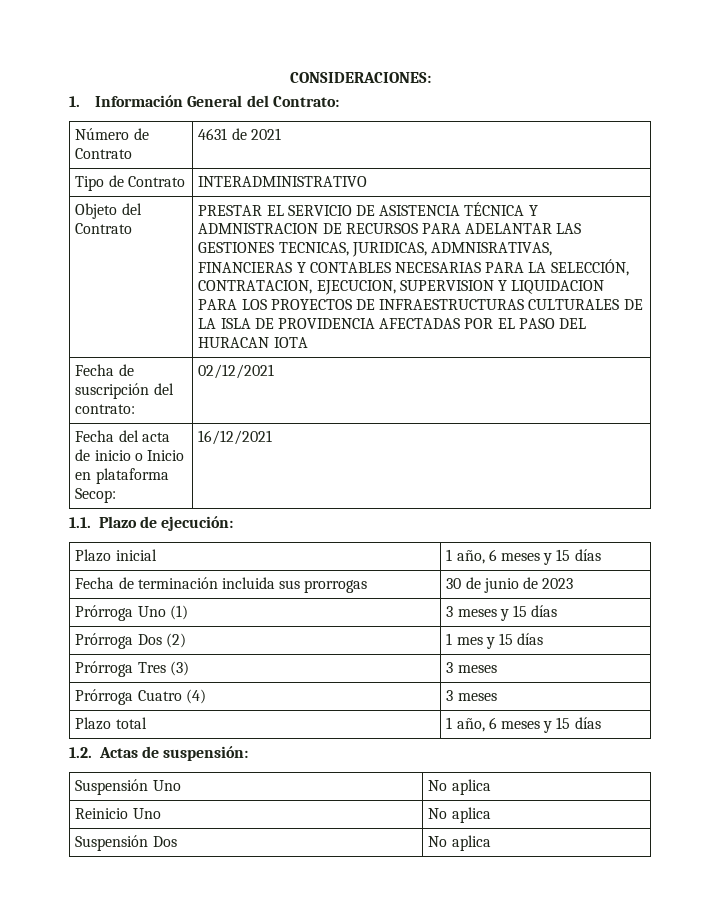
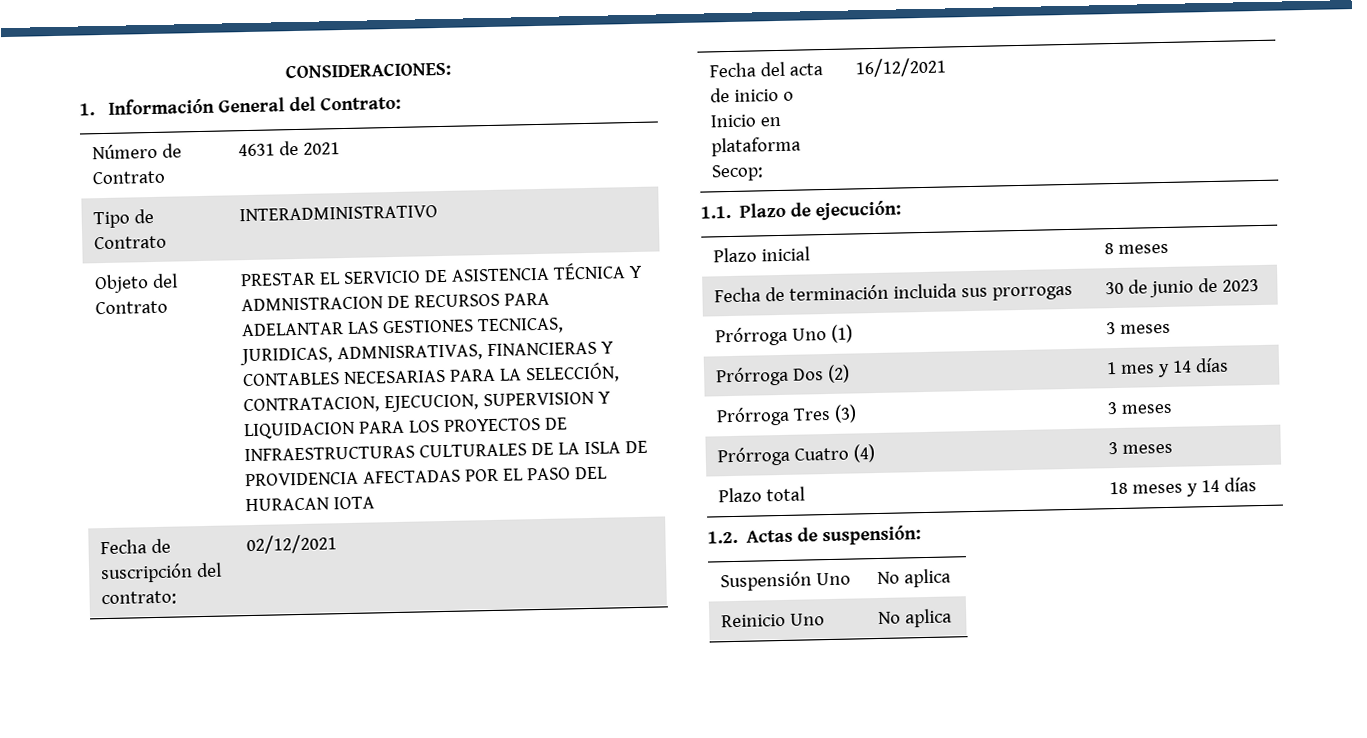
[446,549,601,565] 1 año, 6 meses y 15 días -> [1104,243,1170,255] 8 meses
[499,605,558,621] y 15 días -> (1172, 328) none
[498,633,513,645] 15 -> [1172,360,1193,373] 14
[446,717,571,733] 1 año, 6 meses y 15 -> [1109,479,1221,497] 18 meses y 14
[75,835,177,851] [428,835,491,851] // Suspensión Dos | No aplica -> (953, 618) none

